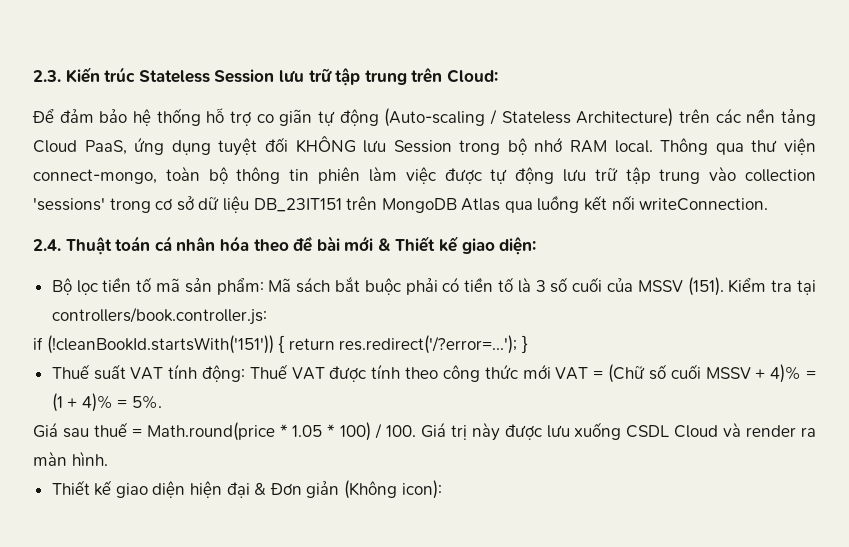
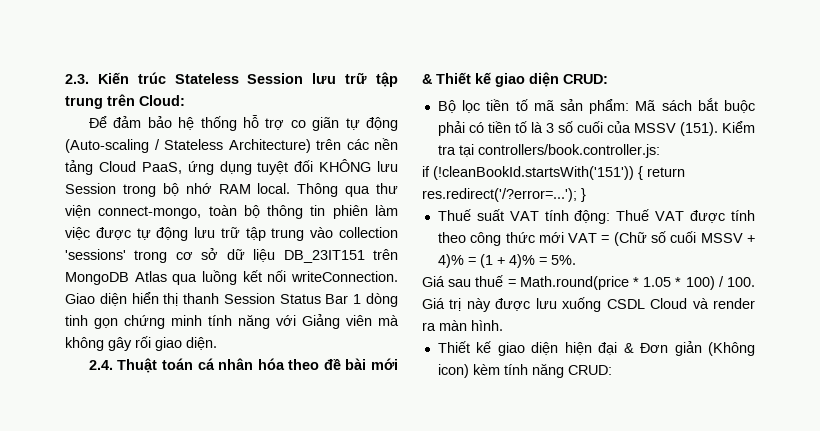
(769, 204) none -> [65,292,398,307] [65,314,399,329] [65,336,217,351] Giao diện hiển thị thanh Session Status Bar 1 dòng tinh gọn chứng minh tính năng với Giảng viên mà không gây rối giao diện.
[499,237,537,255] diện: -> [529,72,608,87] diện CRUD:
[401,480,442,499] icon): -> [437,363,612,378] icon) kèm tính năng CRUD:

